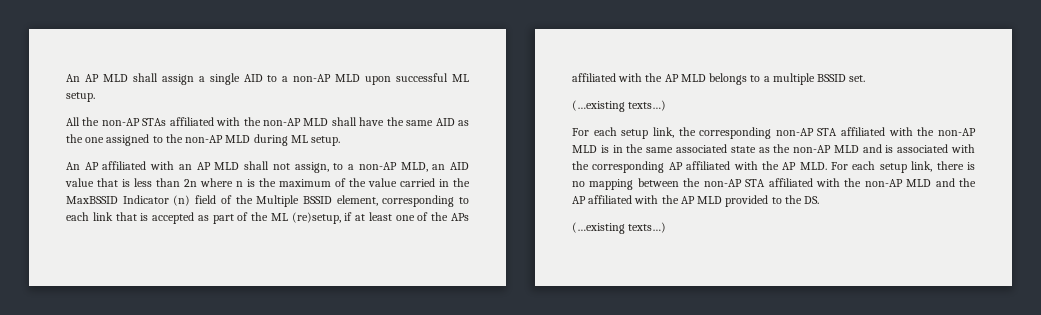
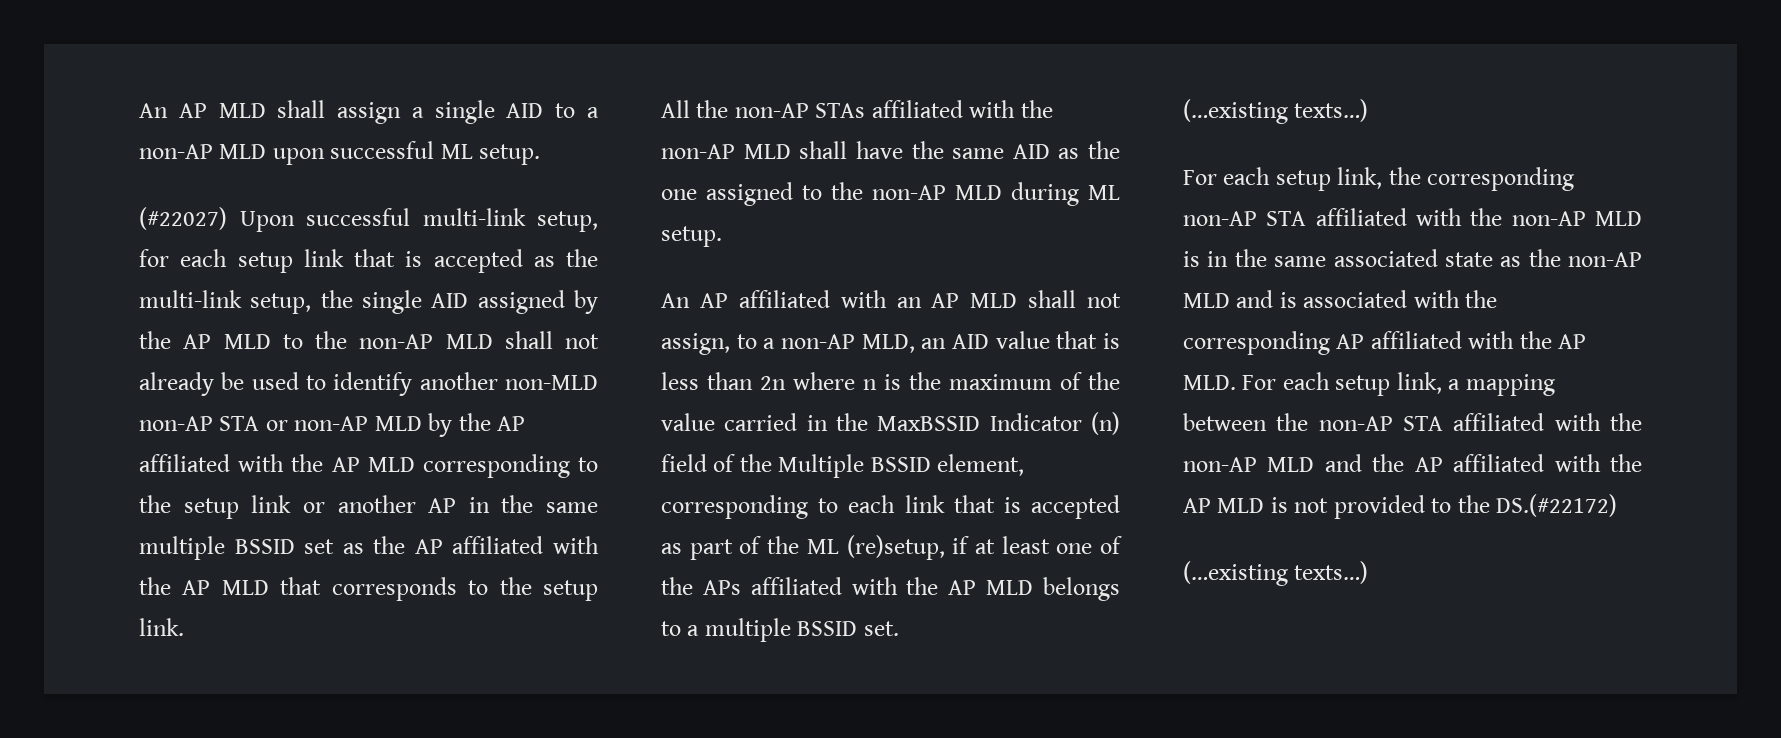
(95, 97) none -> [139,207,598,232] [139,249,598,273] [139,290,598,314] [139,331,599,349] [139,372,598,396] [139,413,526,437] [139,454,598,478] [139,495,598,519] [139,536,599,560] [139,577,598,601] [139,618,184,636] // (#22027) Upon successful multi-link setup, for each setup link that is accepted as the multi-link setup, the single AID assigned by the AP MLD to the non-AP MLD shall not already be used to identify another non-MLD non-AP STA or non-AP MLD by the AP affiliated with the AP MLD corresponding to the setup link or another AP in the same multiple BSSID set as the AP affiliated with the AP MLD that corresponds to the setup link.
[936,161,975,170] [572,181,585,187] there is no -> [1448,379,1461,390] a
(723, 200) none -> [1270,497,1329,513] is not
[804,196,820,204] DS. -> [1496,494,1618,517] DS.(#22172)

